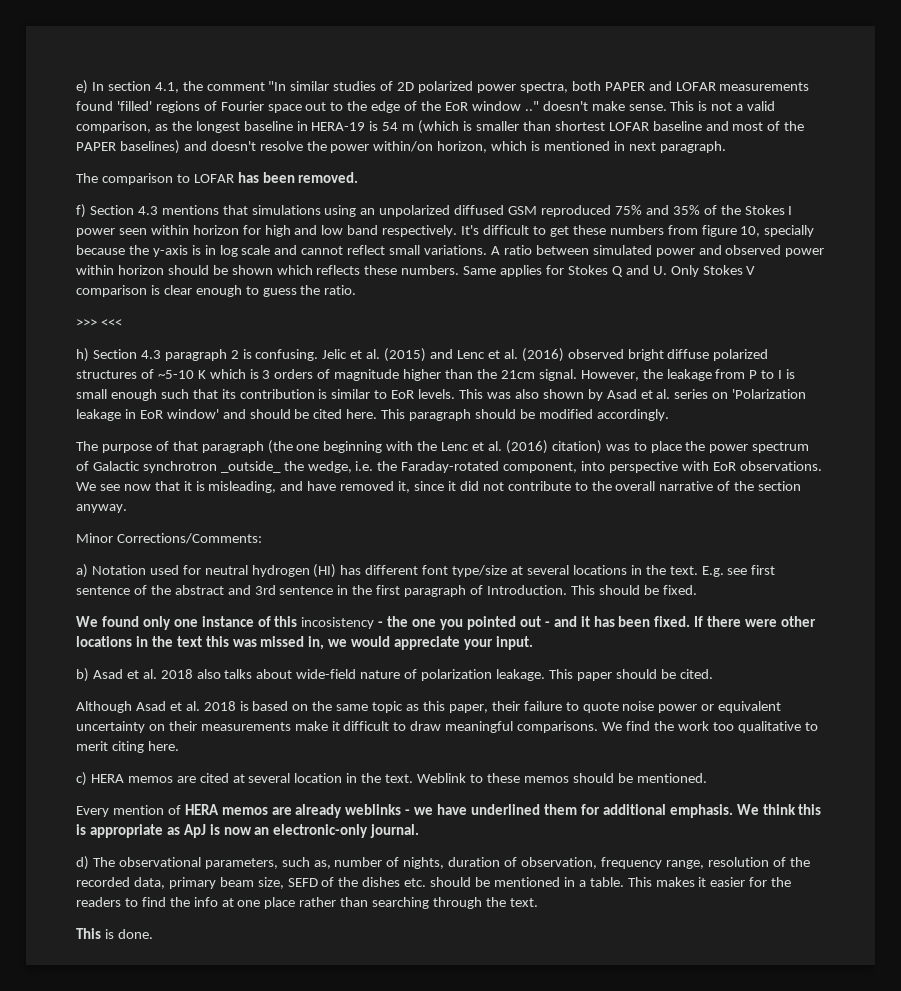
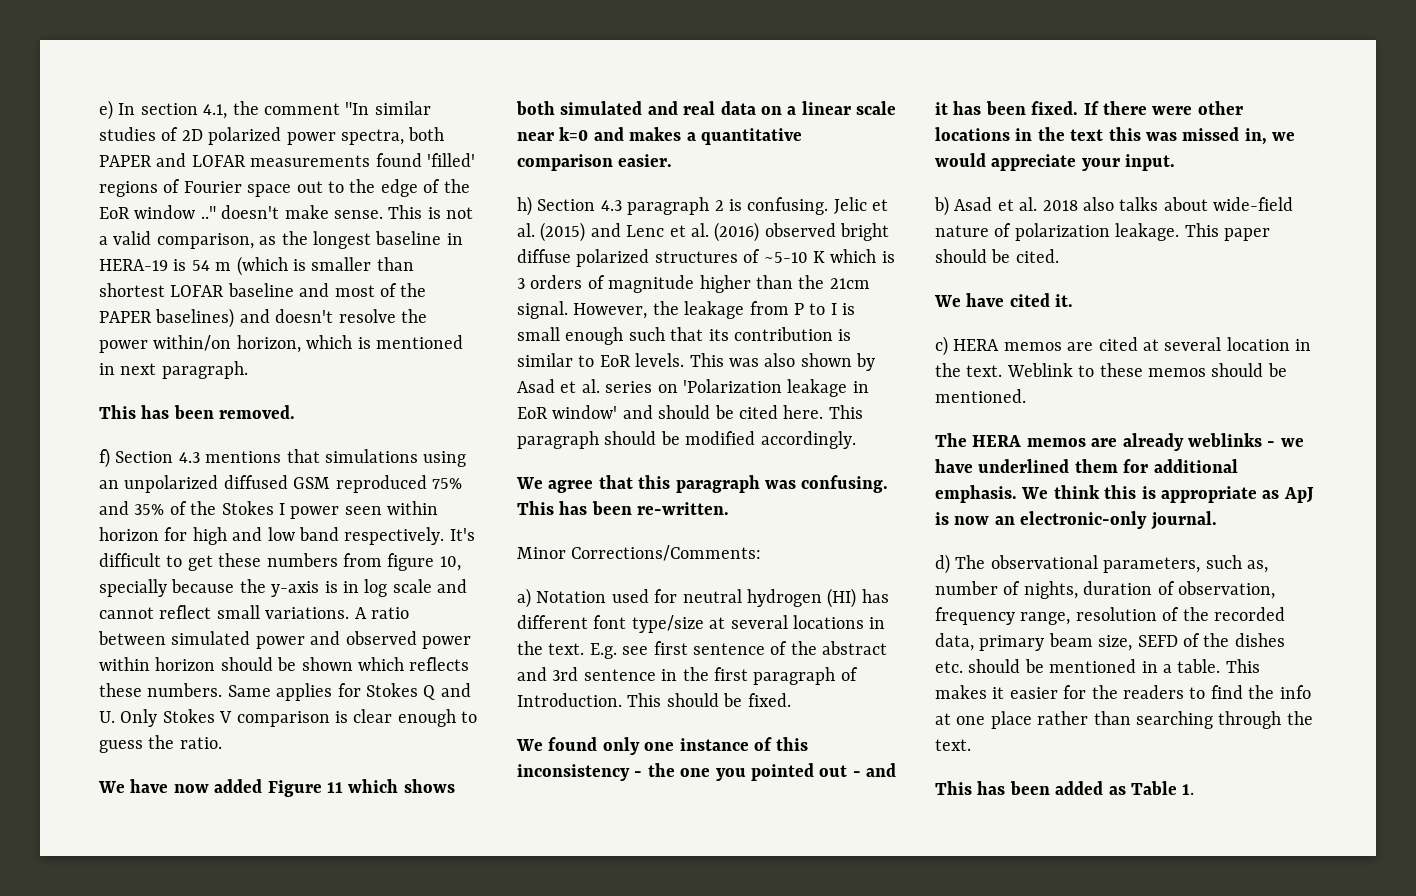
[76,173,234,185] The comparison to LOFAR -> [99,405,136,419] This
[76,319,122,327] >>> <<< -> [98,779,455,797] [516,101,897,115] [517,127,802,145] [517,154,673,171] We have now added Figure 11 which shows both simulated and real data on a linear scale near k=0 and makes a quantitative comparison easier.
[76,440,810,454] [76,461,822,473] [76,481,802,493] [76,504,127,513] The purpose of that paragraph (the one beginning with the Lenc et al. (2016) citation) was to place the power spectrum of Galactic synchrotron _outside_ the wedge, i.e. the Faraday-rotated component, into perspective with EoR observations. We see now that it is misleading, and have removed it, since it did not contribute to the overall narrative of the section anyway. -> [516,475,889,493] [517,501,730,515] We agree that this paragraph was confusing. This has been re-written.
[301,617,375,629] incosistency -> [517,764,630,781] inconsistency
[76,701,782,713] [76,721,818,733] [76,741,179,753] Although Asad et al. 2018 is based on the same topic as this paper, their failure to quote noise power or equivalent uncertainty on their measurements make it difficult to draw meaningful comparisons. We find the work too qualitative to merit citing here. -> [934,293,1074,307] We have cited it.
[76,805,181,817] Every mention of -> [935,433,967,447] The
[104,929,153,939] is done. -> [977,781,1195,795] has been added as Table 1.

